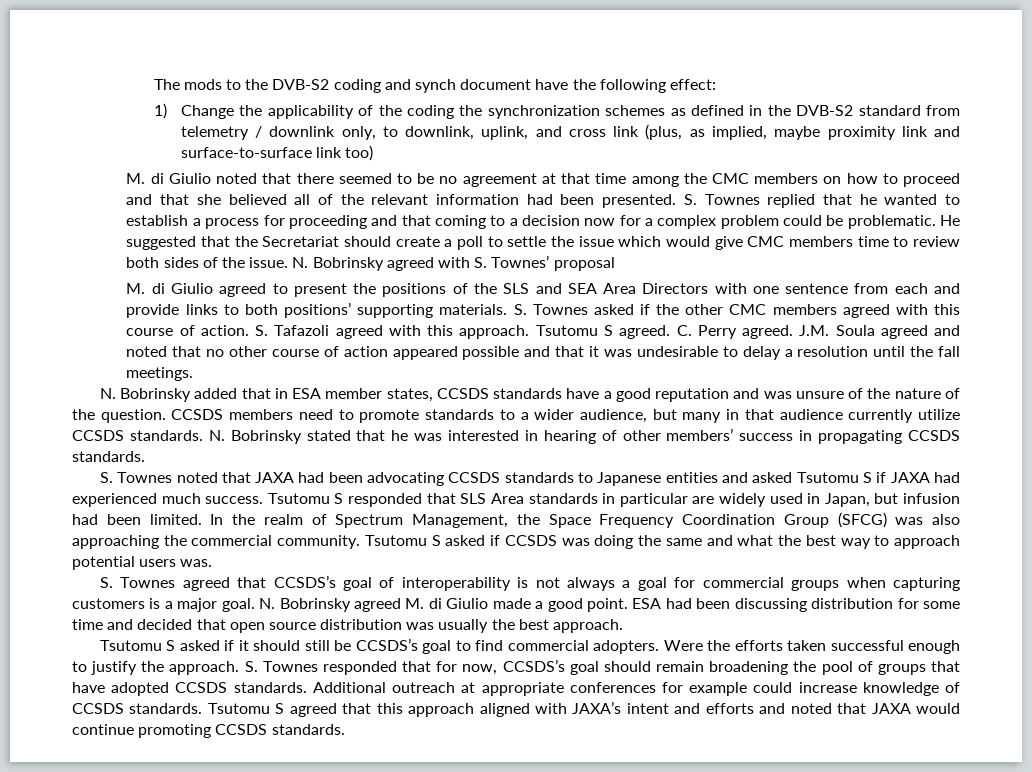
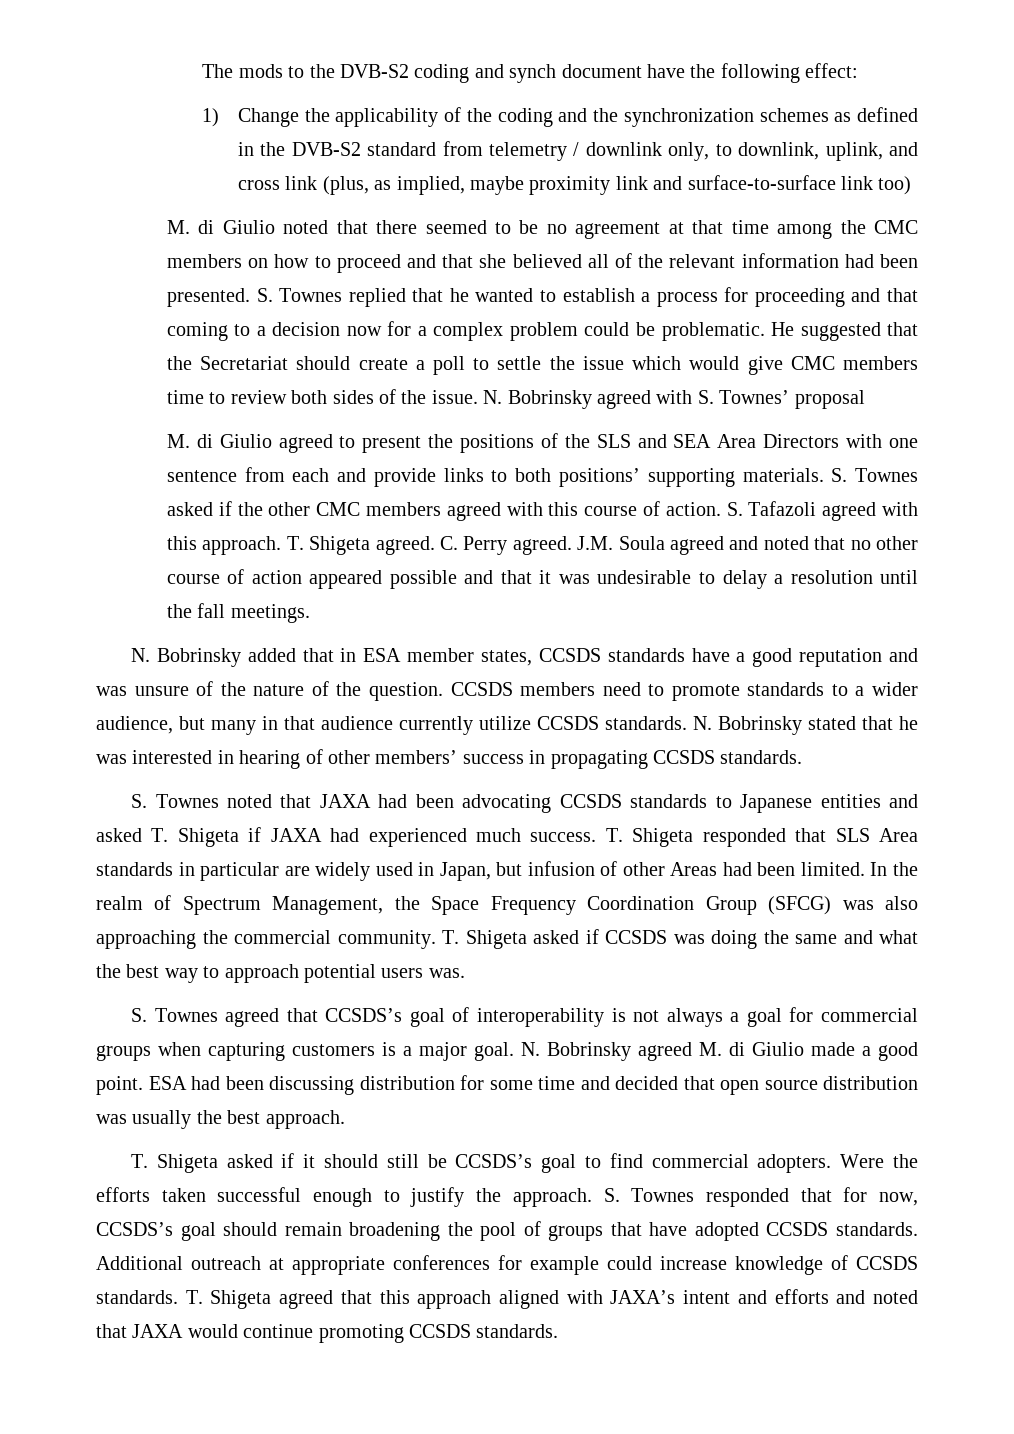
(454, 112) none -> [558,108,588,122] and
[535,325,613,336] Tsutomu S -> [286,536,371,555] T. Shigeta
[796,472,873,483] Tsutomu S -> [151,828,239,847] T. Shigeta
[267,493,344,504] Tsutomu S -> [605,828,694,847] T. Shigeta
(960, 498) none -> [600,861,718,876] of other Areas
[364,535,441,546] Tsutomu S -> [442,930,527,949] T. Shigeta
[99,640,176,651] Tsutomu S -> [131,1154,218,1173] T. Shigeta
[207,703,285,714] Tsutomu S -> [185,1290,272,1309] T. Shigeta

